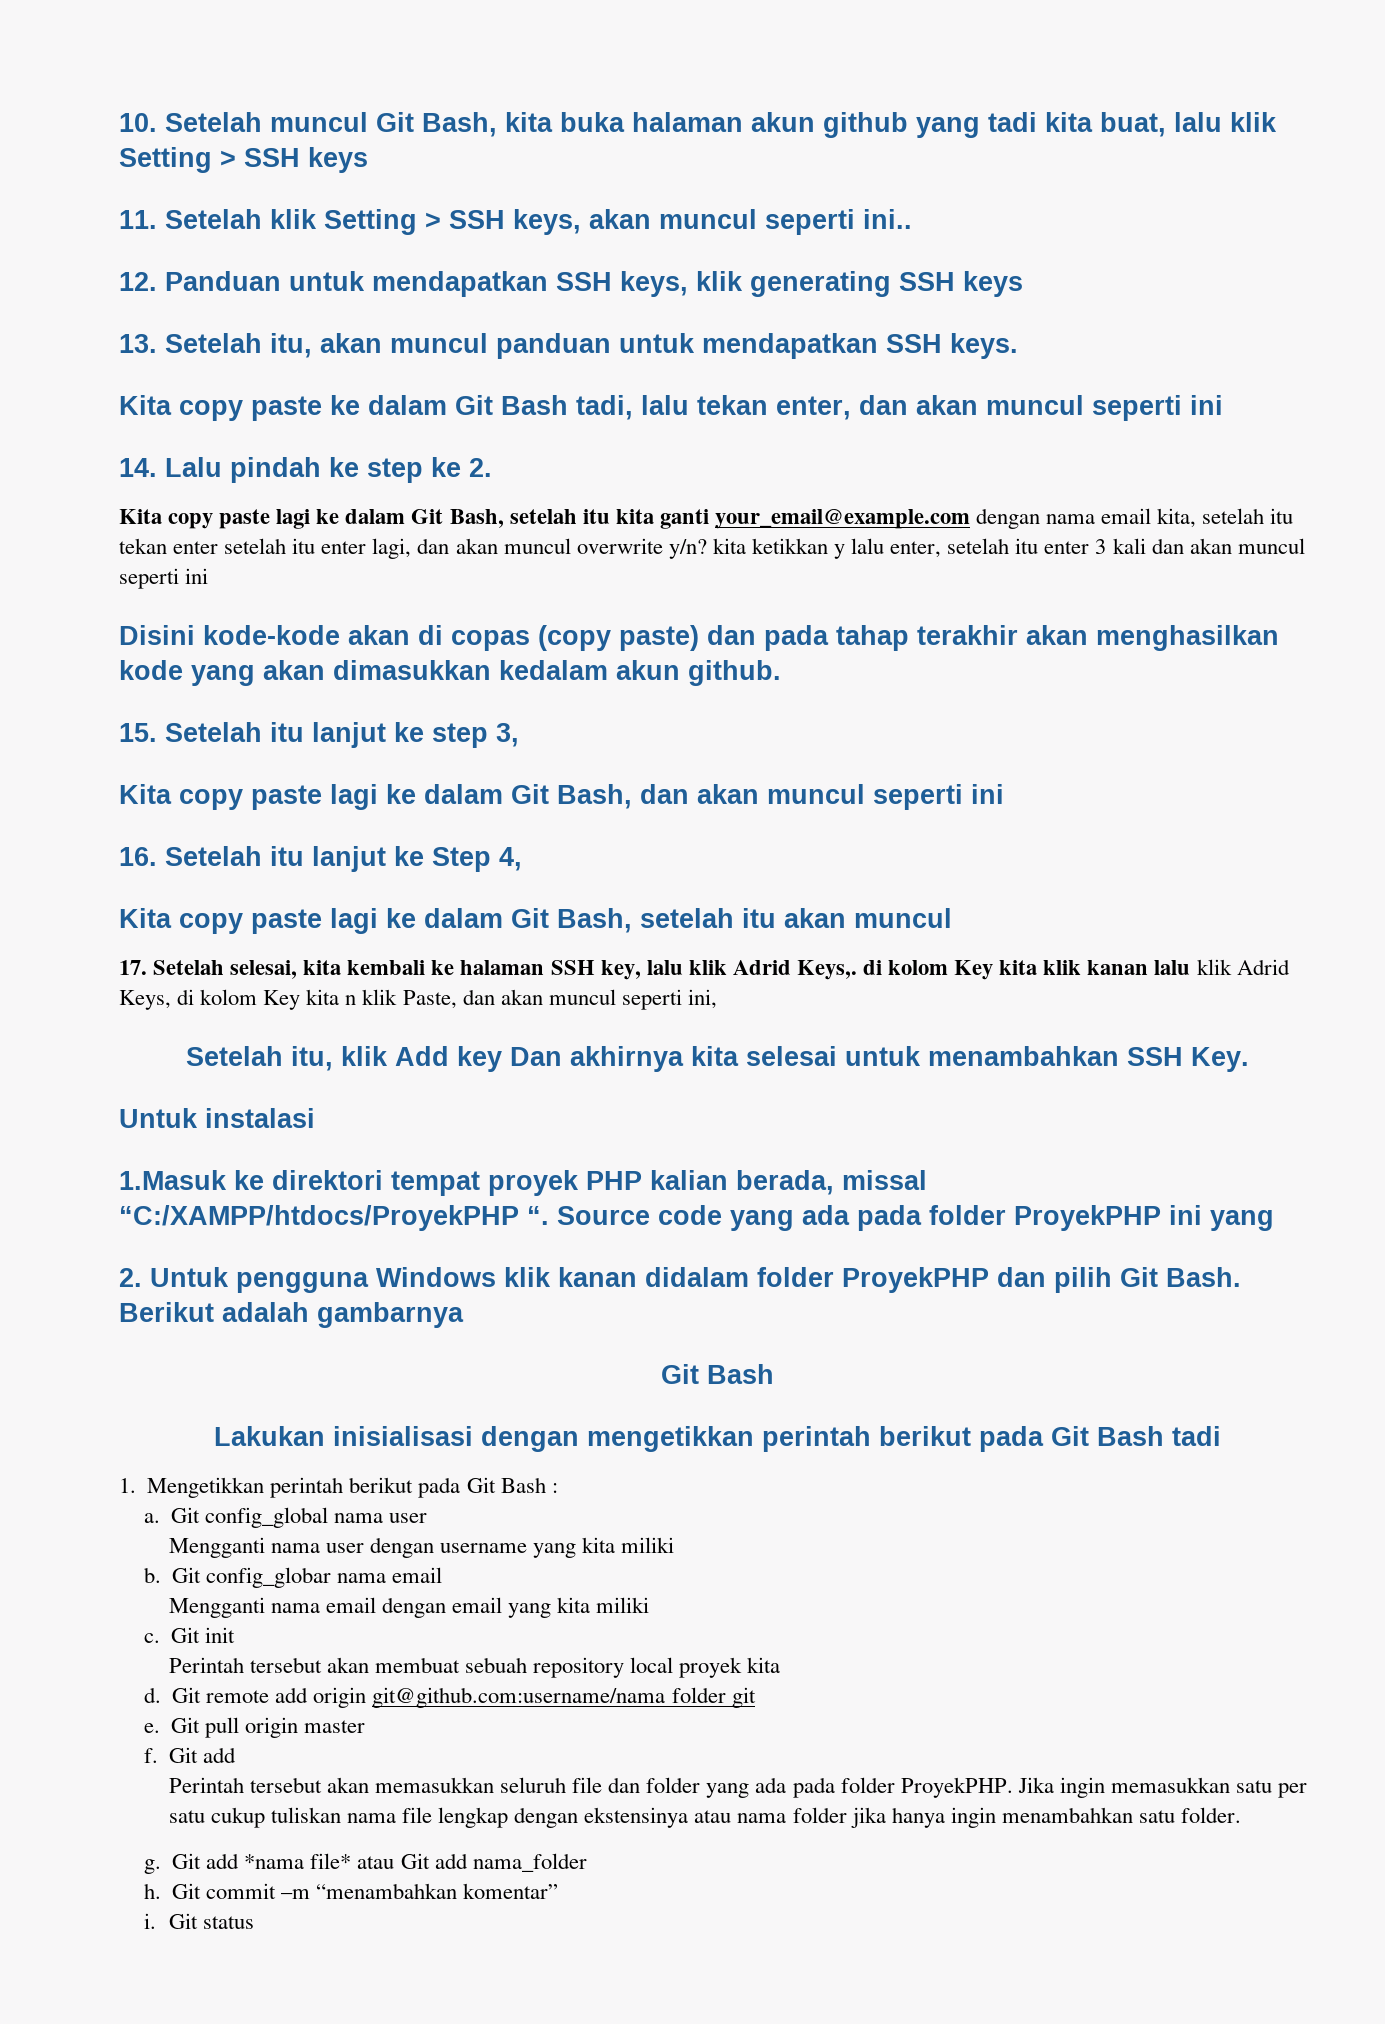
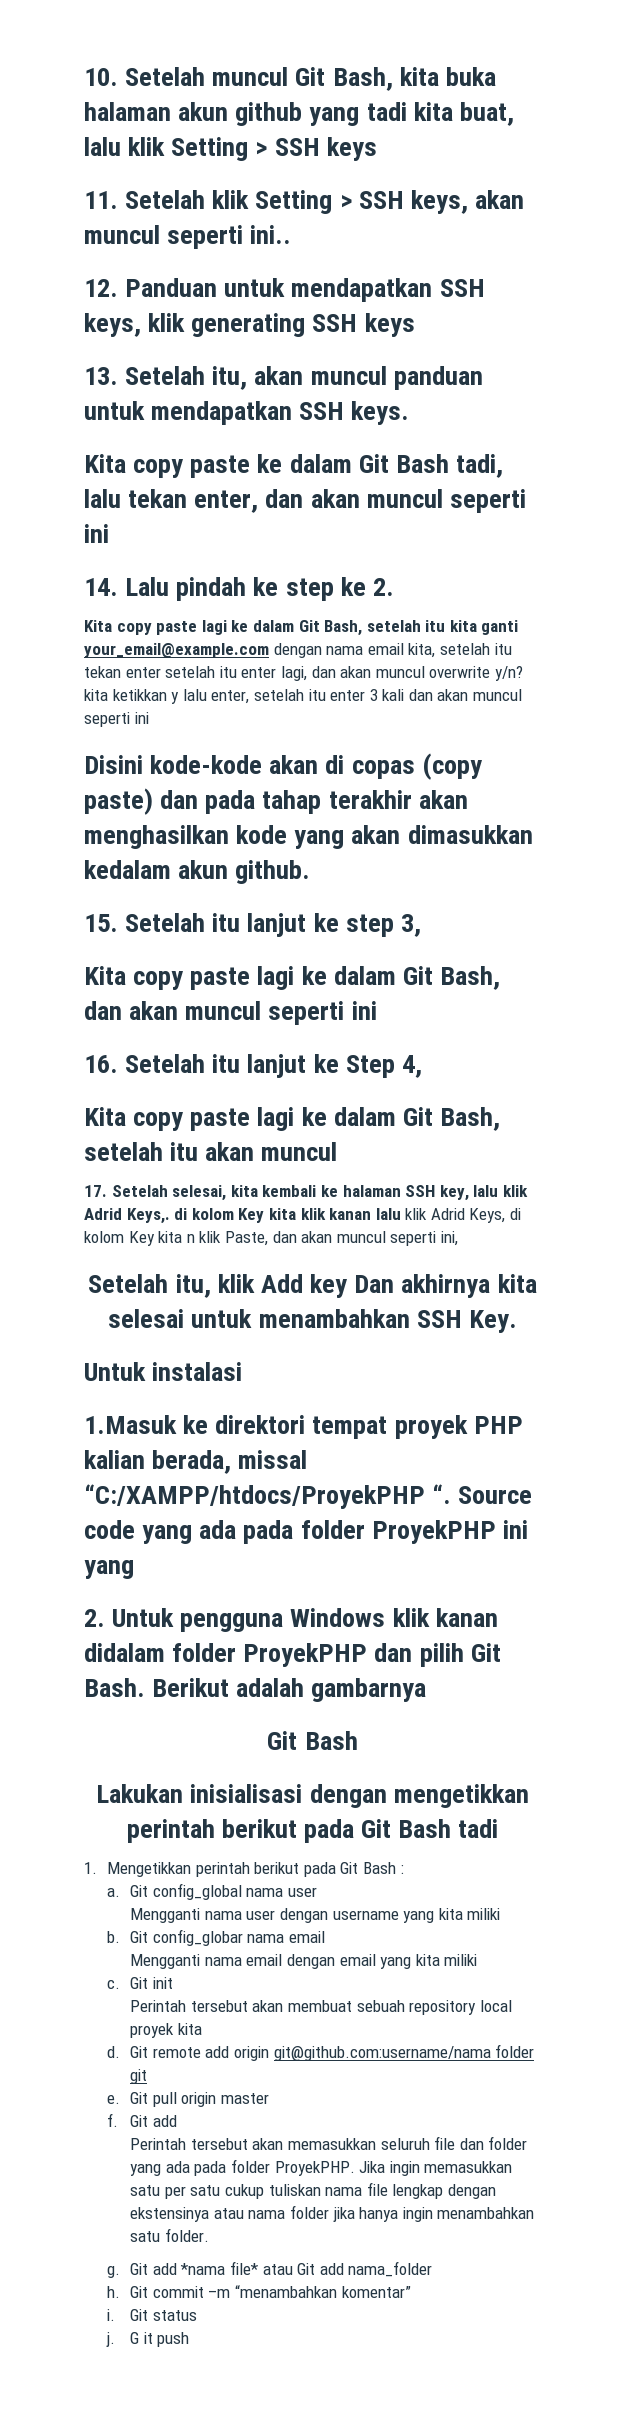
(254, 1922) none -> [106,2332,190,2347] // j. G it push

